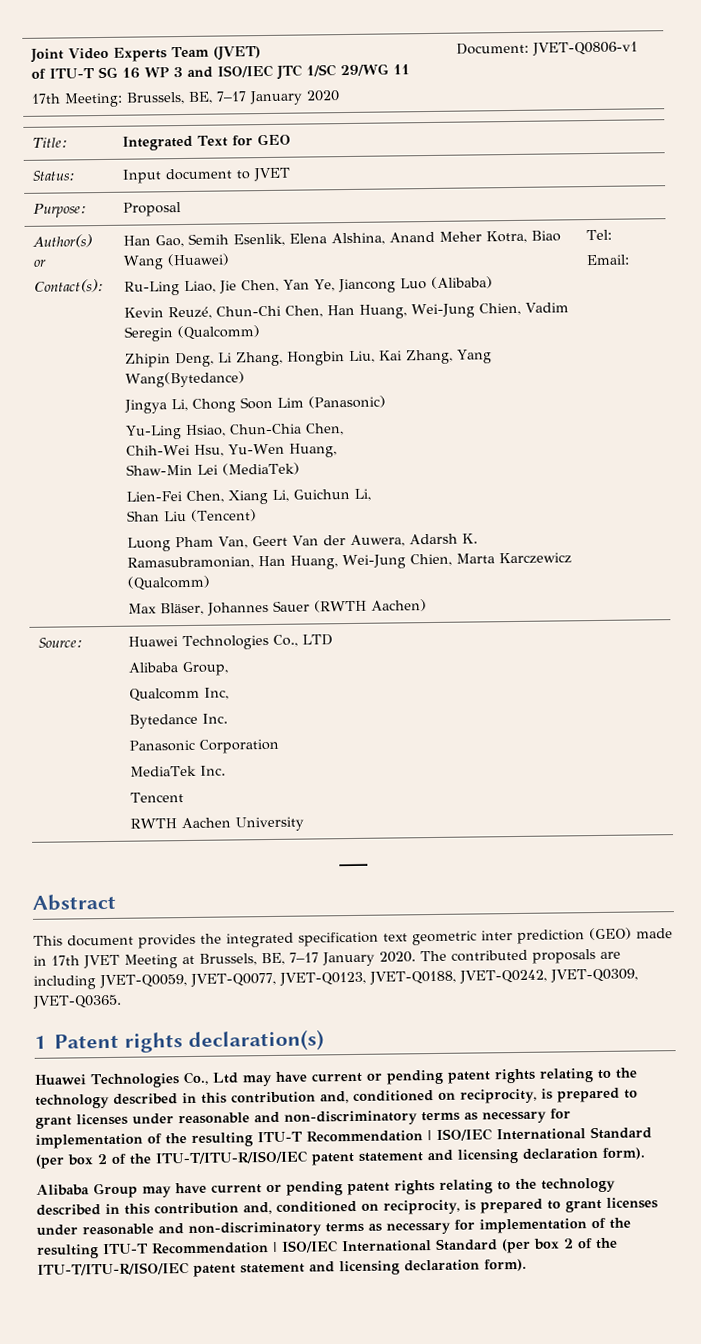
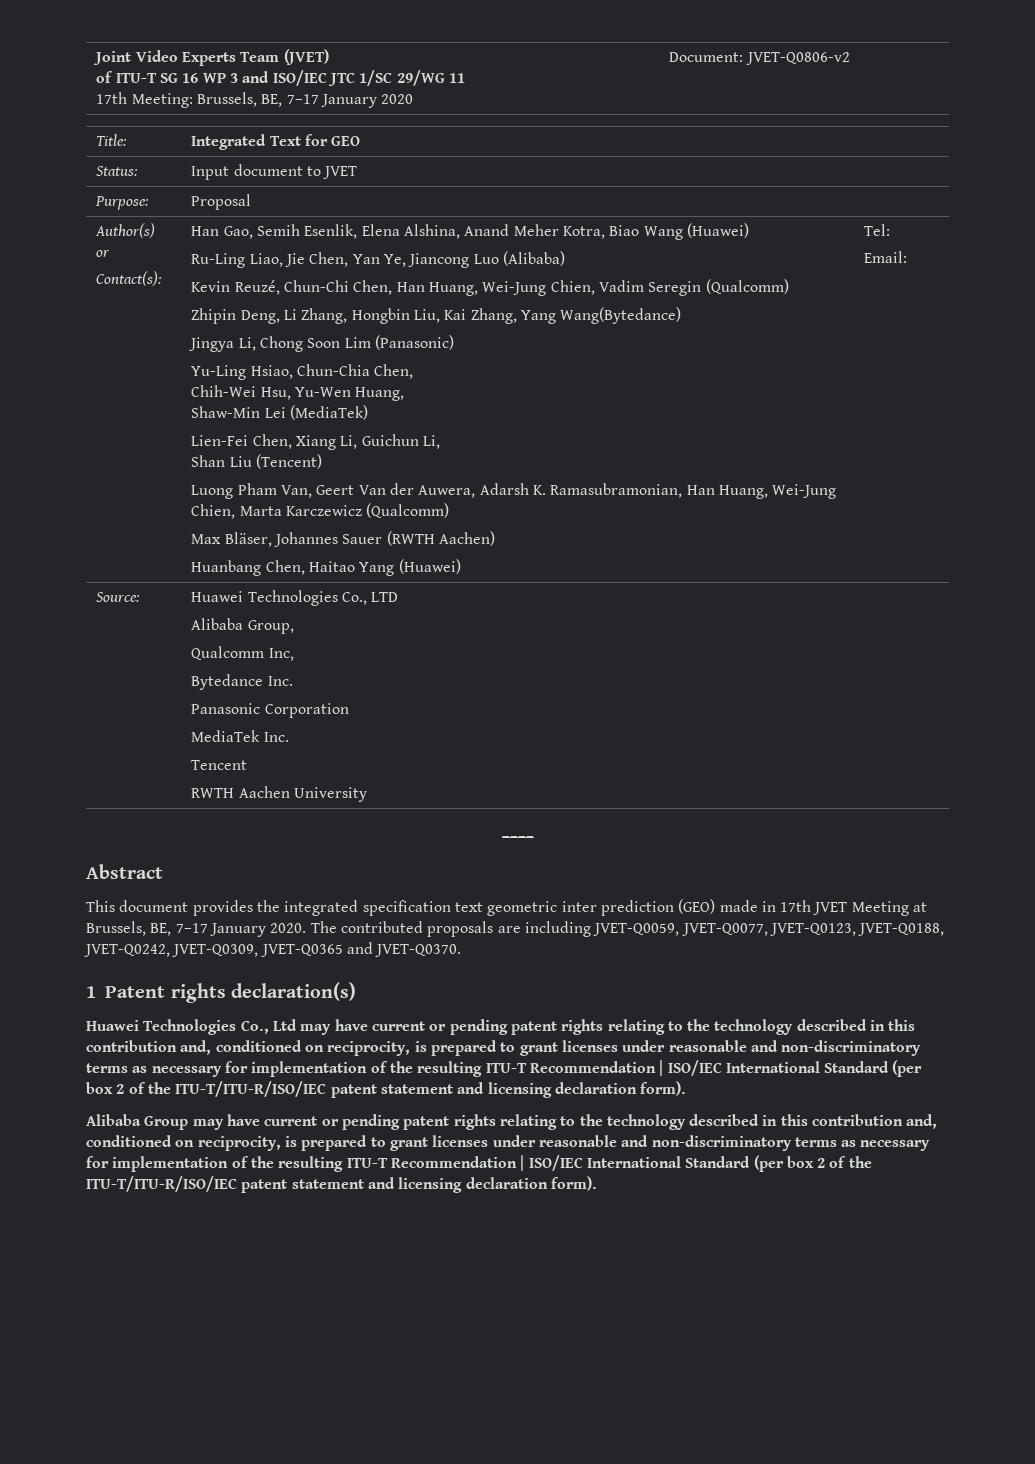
[532,41,639,56] JVET-Q0806-v1 -> [745,52,850,65] JVET-Q0806-v2
(428, 605) none -> [191,559,461,576] // Huanbang Chen, Haitao Yang (Huawei)
[32,994,122,1009] JVET-Q0365. -> [260,942,462,957] JVET-Q0365 and JVET-Q0370.

